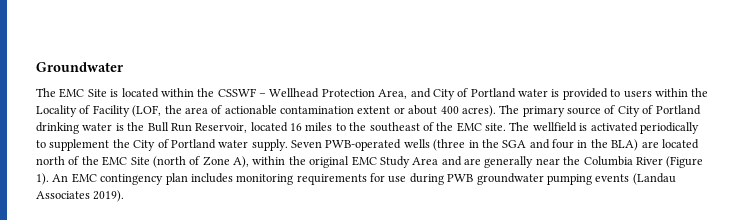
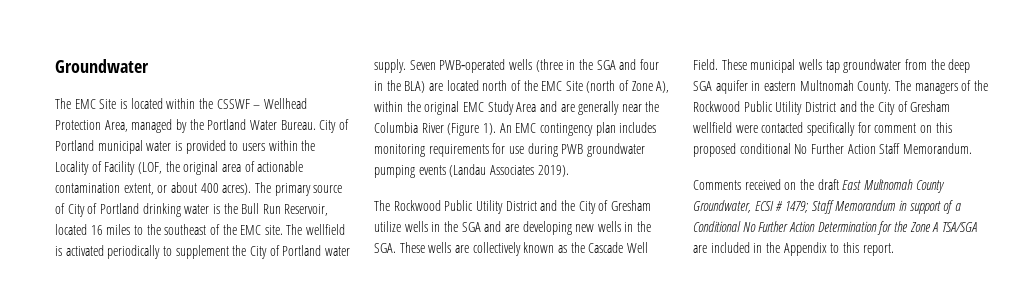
[410,88,516,100] and City of Portland -> [131,119,349,133] [55,140,143,154] managed by the Portland Water Bureau. City of Portland municipal
(182, 109) none -> [183,161,219,175] original
[357,106,391,114] extent -> [123,183,154,195] extent,
(125, 196) none -> [374,200,651,214] [374,221,652,235] [374,242,648,256] [693,59,971,73] [693,80,988,94] [693,101,951,115] [693,122,952,136] [693,143,972,157] [693,179,945,193] [693,200,961,214] [693,221,977,235] [693,242,894,256] // The Rockwood Public Utility District and the City of Gresham utilize wells in the SGA and are developing new wells in the SGA. These wells are collectively known as the Cascade Well Field. These municipal wells tap groundwater from the deep SGA aquifer in eastern Multnomah County. The managers of the Rockwood Public Utility District and the City of Gresham wellfield were contacted specifically for comment on this proposed conditional No Further Action Staff Memorandum. // Comments received on the draft East Multnomah County Groundwater, ECSI # 1479; Staff Memorandum in support of a Conditional No Further Action Determination for the Zone A TSA/SGA are included in the Appendix to this report.

